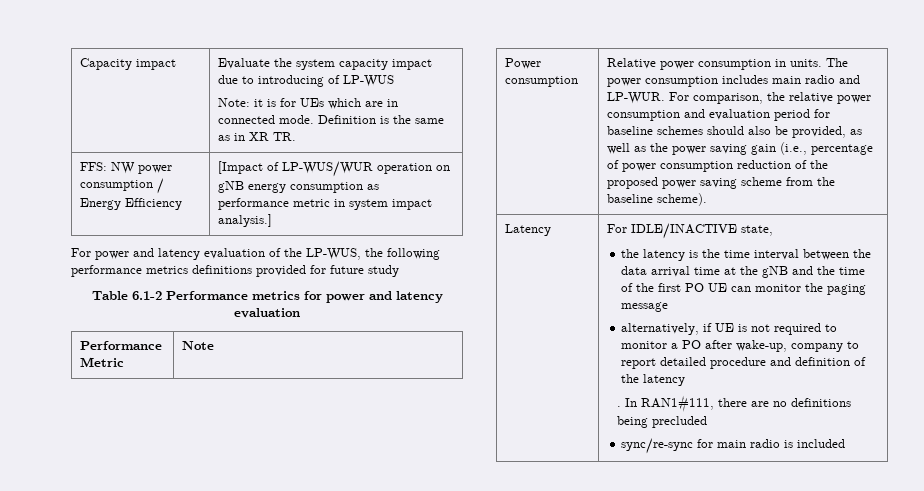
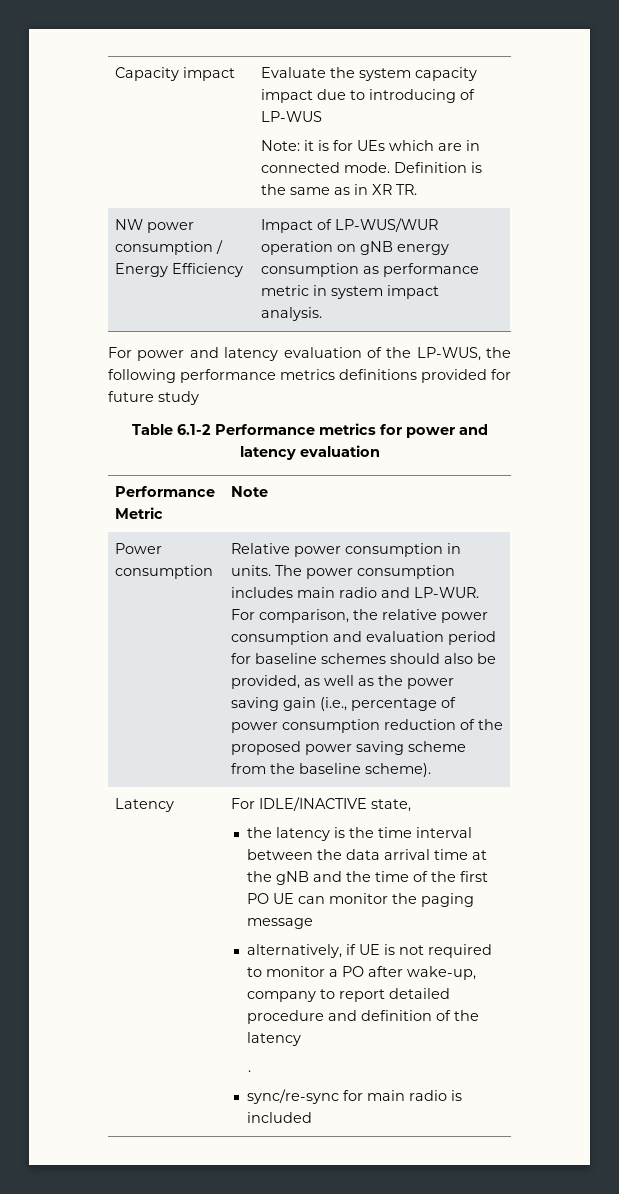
[80,162,108,171] FFS: -> (418, 189) none
[218,161,264,174] [Impact -> [261,219,314,233] Impact
[218,214,273,227] analysis.] -> [261,307,323,321] analysis.
[625,395,852,412] [617,416,708,428] In RAN1#111, there are no definitions being precluded -> (252, 1071) none

